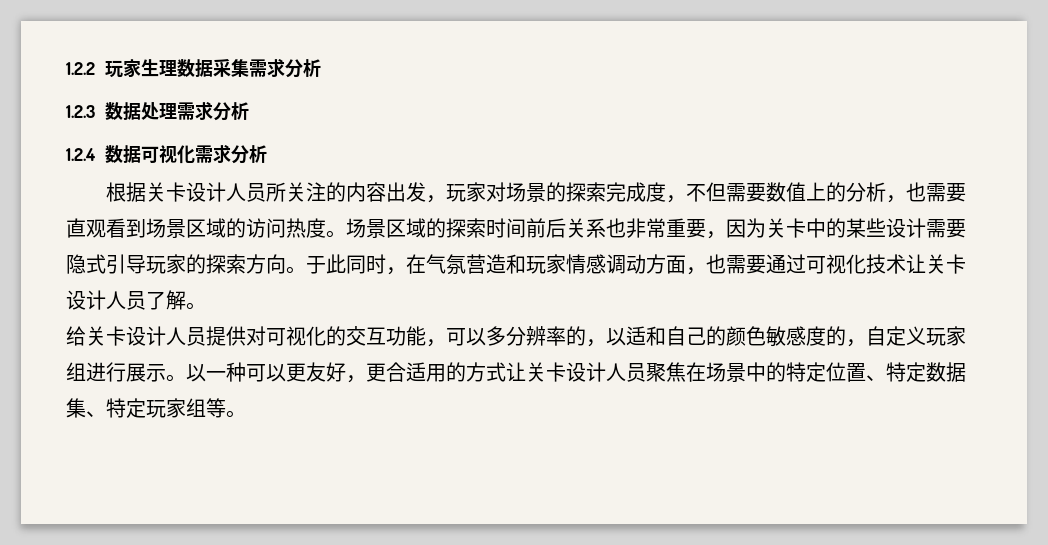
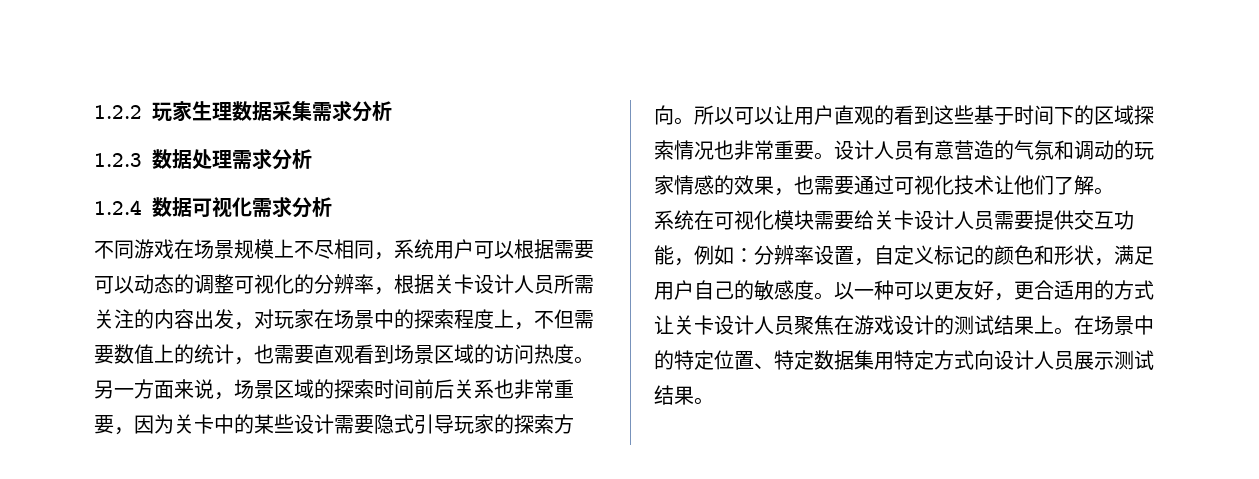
(267, 154) none -> [94,239,594,260] [94,274,394,295] 不同游戏在场景规模上不尽相同，系统用户可以根据需要可以动态的调整可视化的分辨率，
(286, 192) none -> [574,275,594,294] 需
[445,182,666,202] 玩家对场景的探索完成度 -> [254,309,514,329] 对玩家在场景中的探索程度上
[845,182,886,202] 分析 -> [194,344,234,364] 统计
(346, 234) none -> [94,379,234,400] 另一方面来说，
[306,254,686,275] 于此同时，在气氛营造和玩家情感调动方面 -> [694,105,1154,125] [654,140,1154,161] [654,175,774,195] 所以可以让用户直观的看到这些基于时间下的区域探索情况也非常重要。设计人员有意营造的气氛和调动的玩家情感的效果
[926,254,966,274] [66,290,146,310] 关卡设计人员 -> [1014,175,1054,195] 他们
[66,326,966,347] [66,362,166,382] 给关卡设计人员提供对可视化的交互功能，可以多分辨率的，以适和自己的颜色敏感度的，自定义玩家组进行展示 -> [654,210,1134,230] [654,245,1154,266] [654,280,814,301] 系统在可视化模块需要给关卡设计人员需要提供交互功能，例如：分辨率设置，自定义标记的颜色和形状，满足用户自己的敏感度
(706, 372) none -> [854,315,1094,335] 游戏设计的测试结果上。在
[86,398,226,418] 、特定玩家组等 -> [874,350,1154,370] [654,385,694,405] 用特定方式向设计人员展示测试结果

